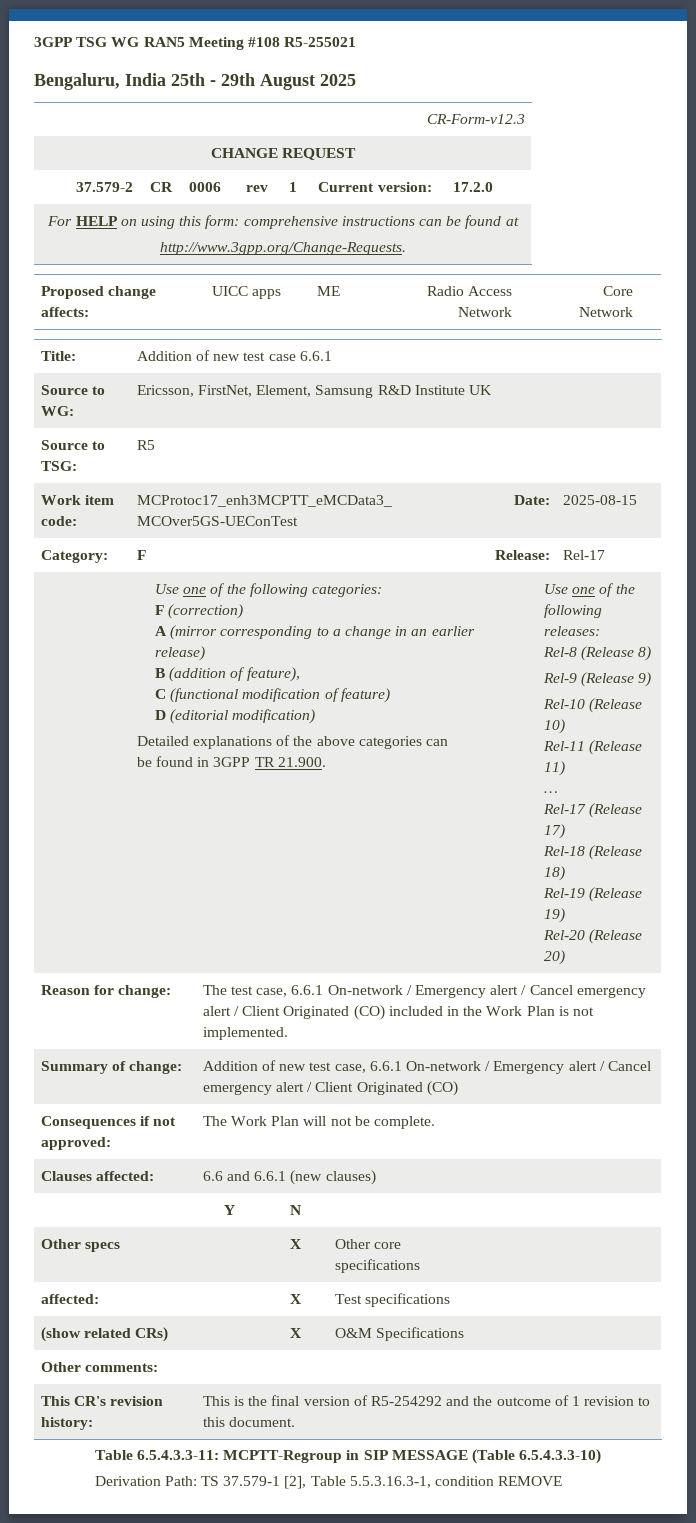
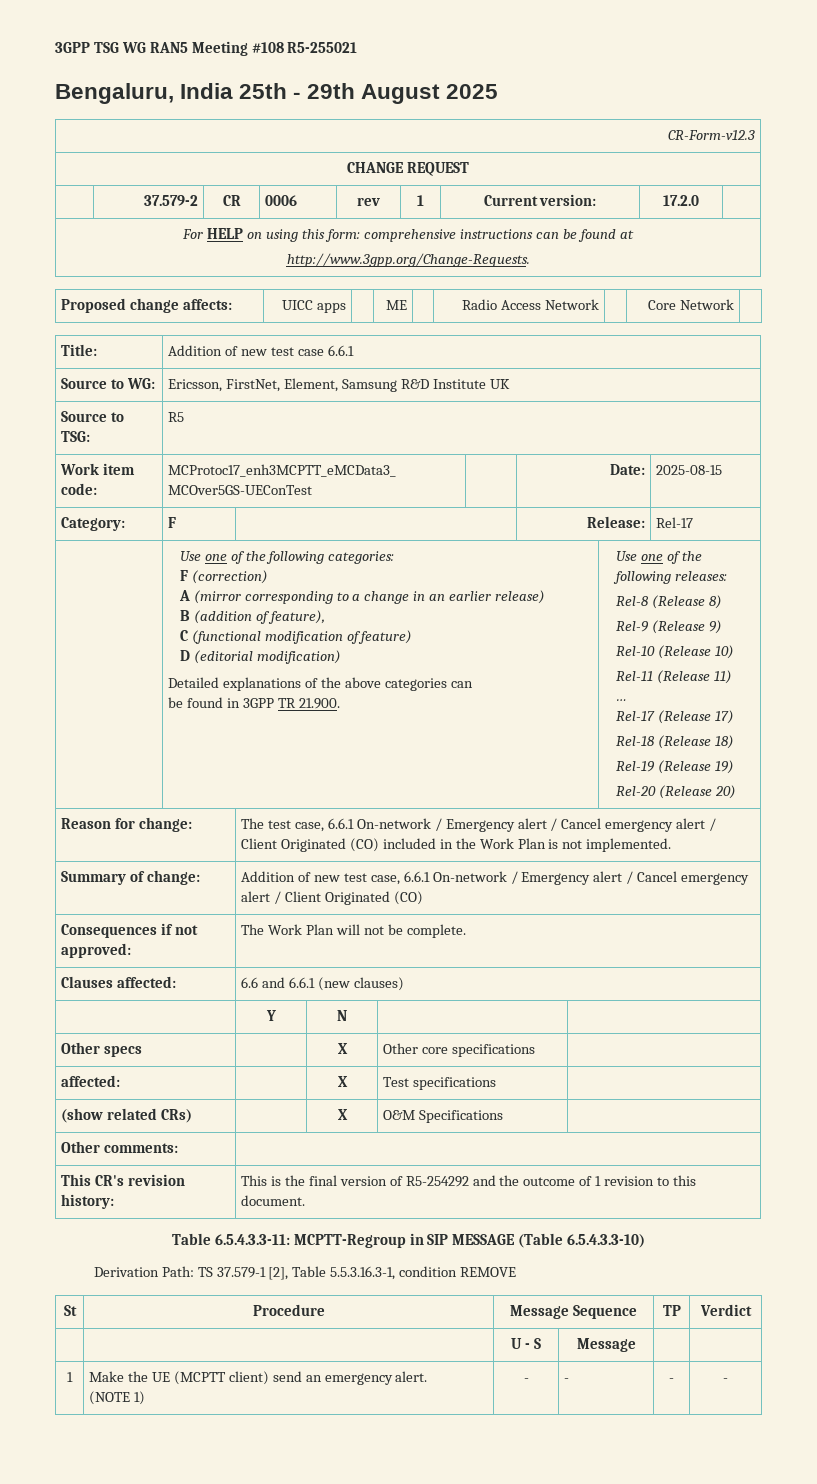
(563, 1481) none -> [63,1305,77,1316] [252,1304,325,1316] [510,1305,637,1319] [662,1305,681,1316] [699,1304,752,1316] [511,1338,541,1349] [576,1338,636,1352] [67,1372,73,1382] [89,1371,428,1385] [89,1391,146,1405] [523,1378,529,1382] [564,1378,570,1382] [669,1378,674,1382] [723,1378,728,1382] // St | Procedure | Message Sequence | TP | Verdict // | | U - S | Message | | // 1 | Make the UE (MCPTT client) send an emergency alert. // (NOTE 1) | - | - | - | -

